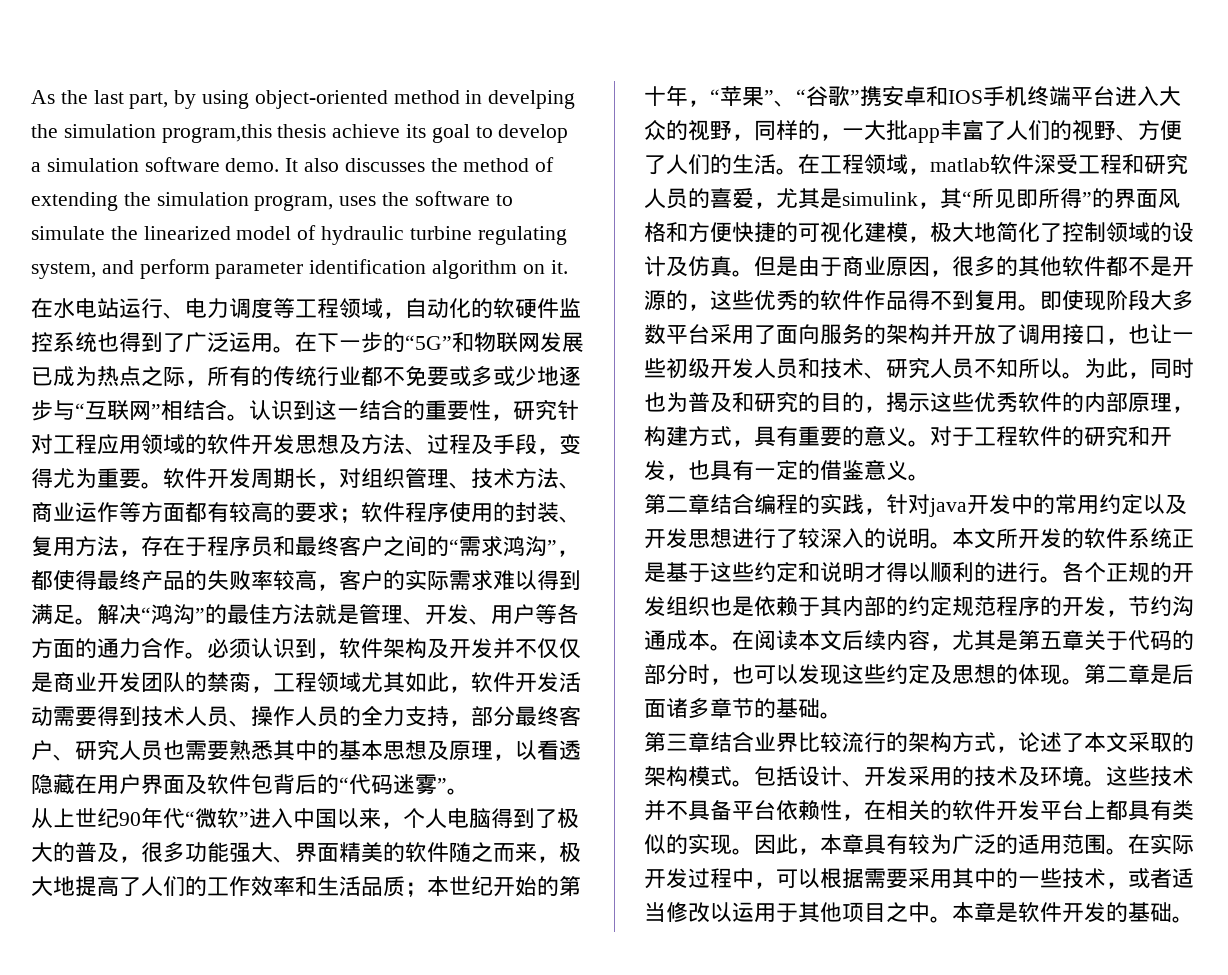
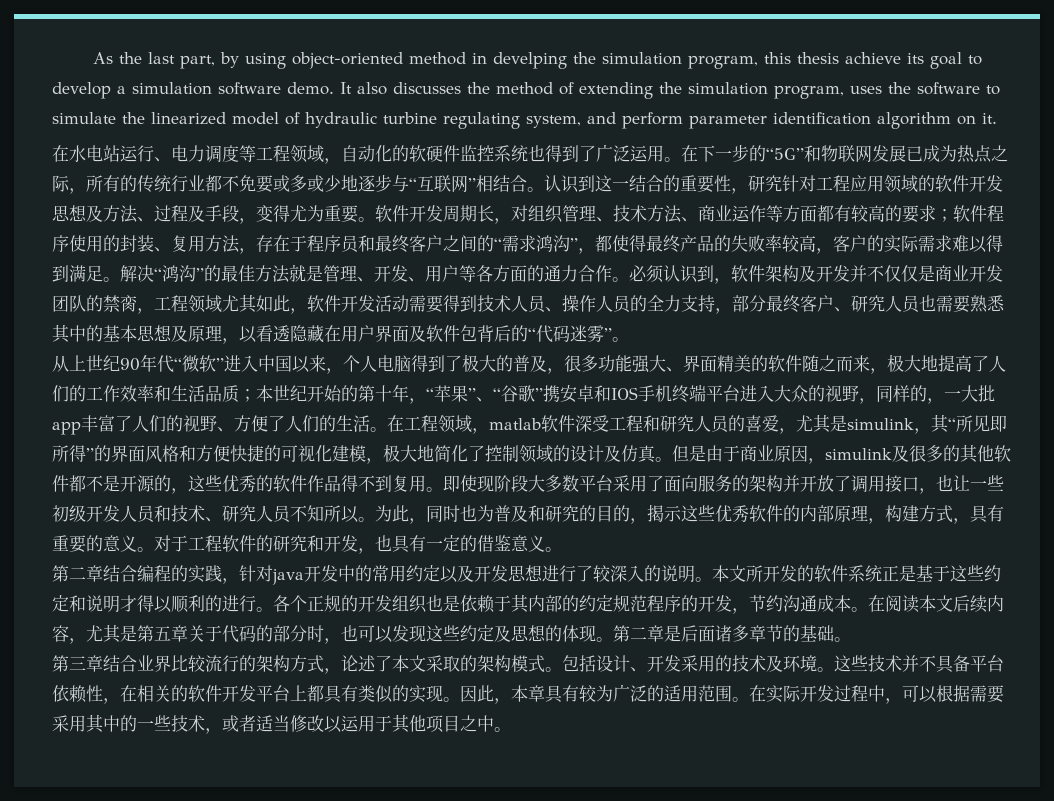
[161,124,272,143] program,this -> [687,52,791,69] program, this
(952, 273) none -> [825,445,909,462] simulink及
[952,902,1194,923] 本章是软件开发的基础。 -> (511, 729) none

